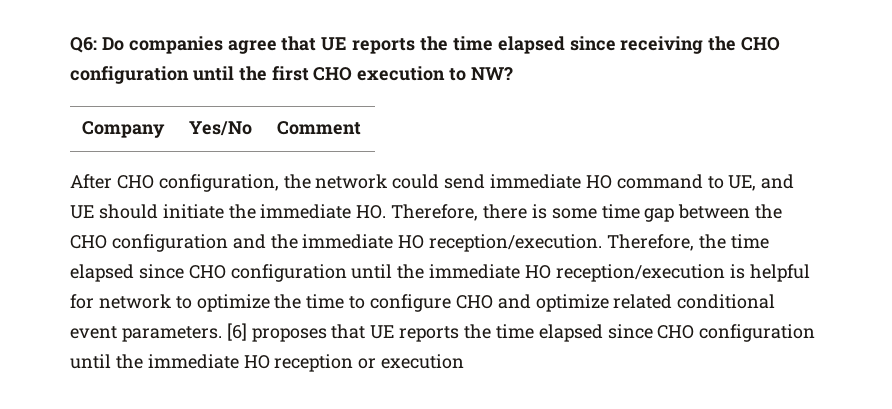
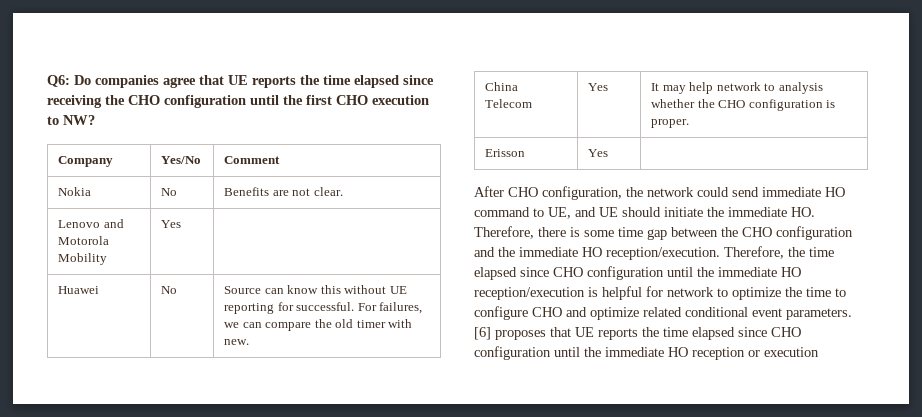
(362, 128) none -> [58,187,92,196] [161,188,178,196] [224,187,343,196] [58,219,124,228] [58,236,110,245] [58,253,108,265] [161,220,182,228] [58,286,100,294] [161,286,178,294] [224,285,407,294] [224,302,423,314] [224,319,413,331] [224,339,250,345] [485,82,519,91] [485,99,533,108] [588,83,609,91] [651,82,823,94] [651,99,836,111] [651,119,690,128] [485,149,526,157] [588,149,609,157] // Nokia | No | Benefits are not clear. // Lenovo and Motorola Mobility | Yes | // Huawei | No | Source can know this without UE reporting for successful. For failures, we can compare the old timer with new. // China Telecom | Yes | It may help network to analysis whether the CHO configuration is proper. // Erisson | Yes |

